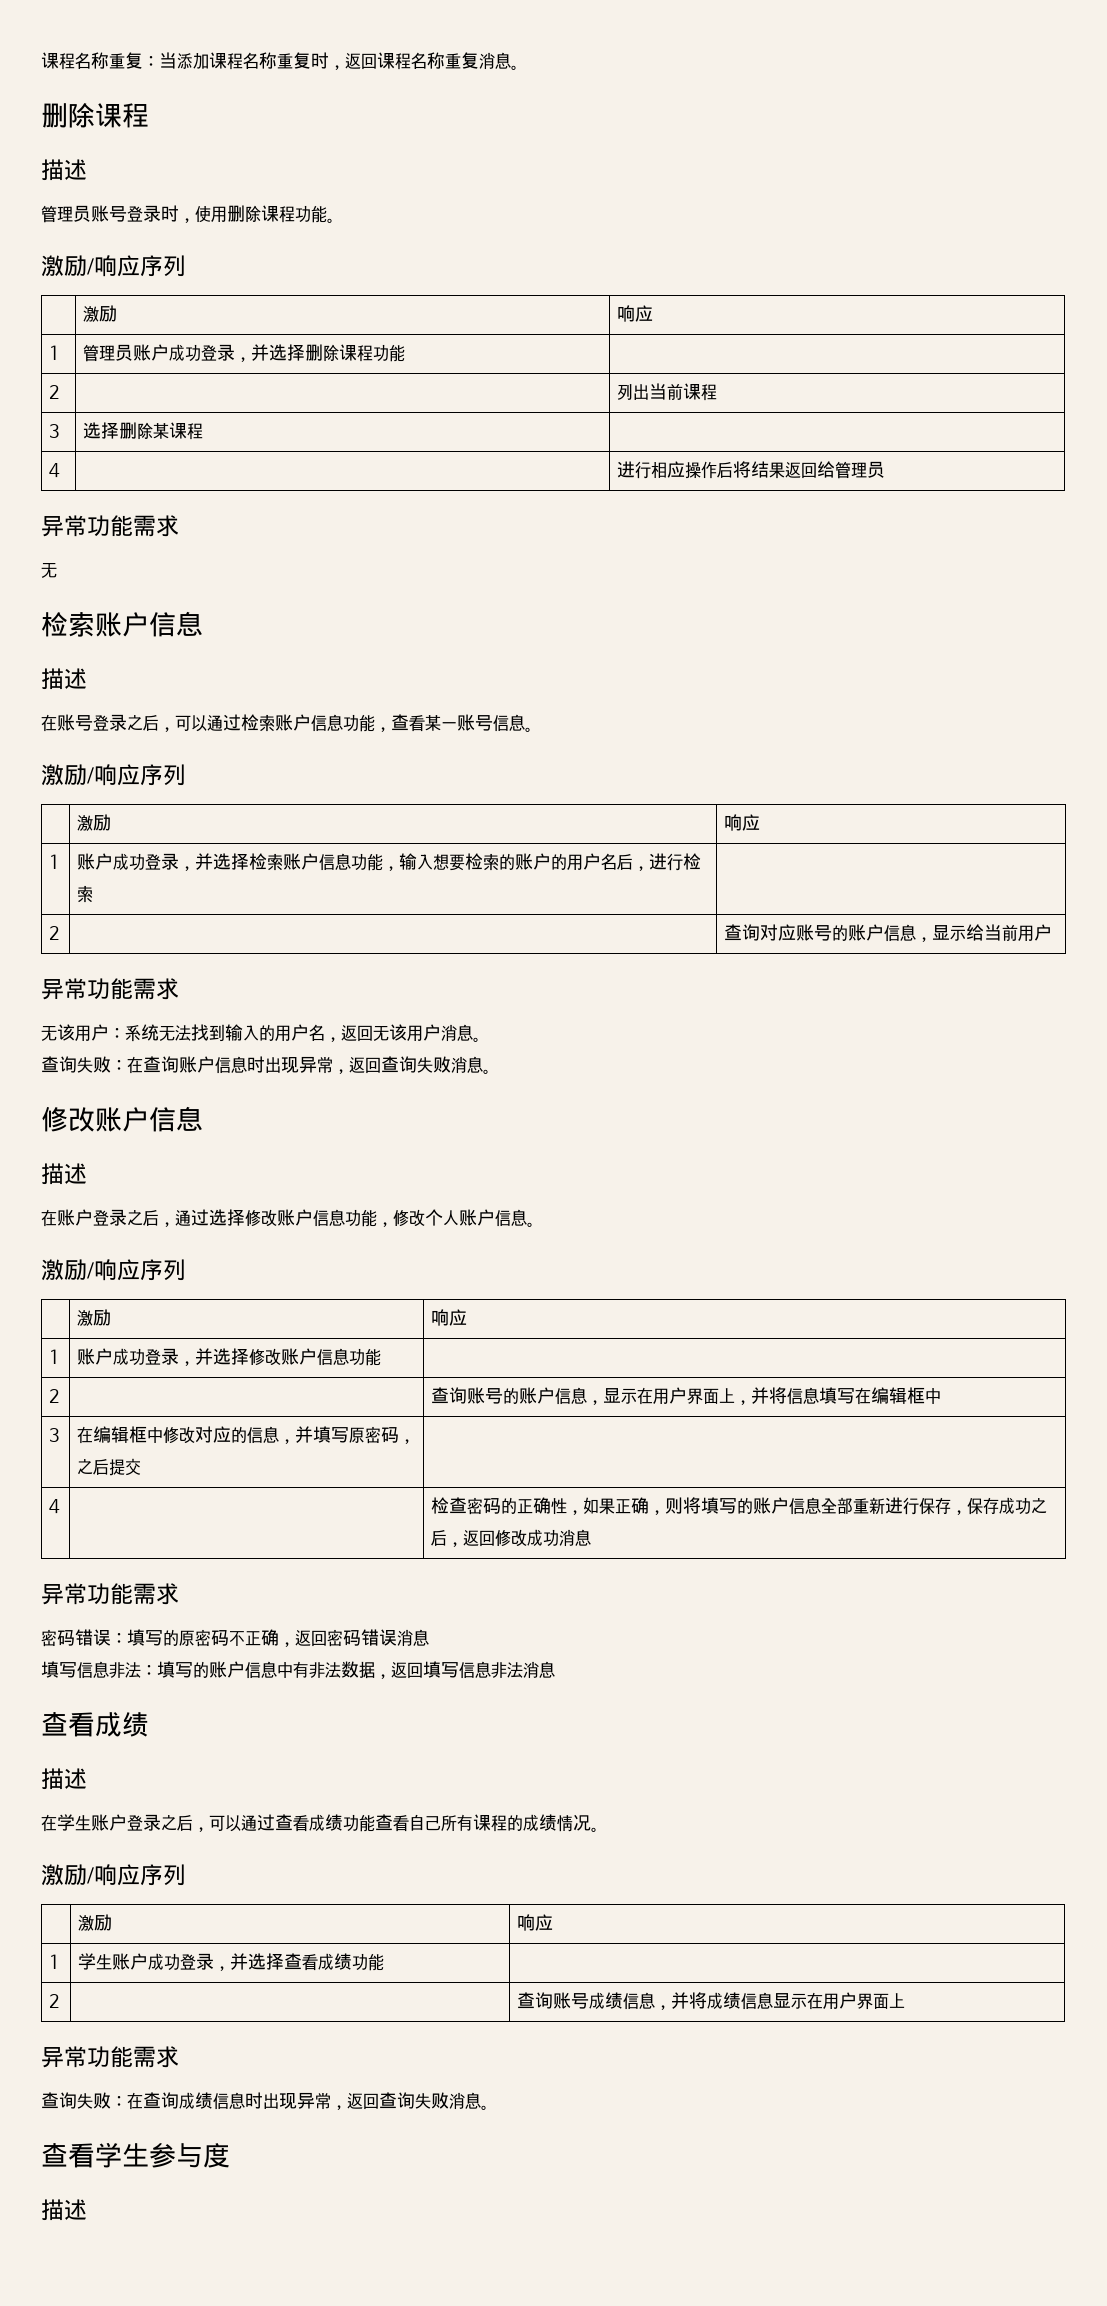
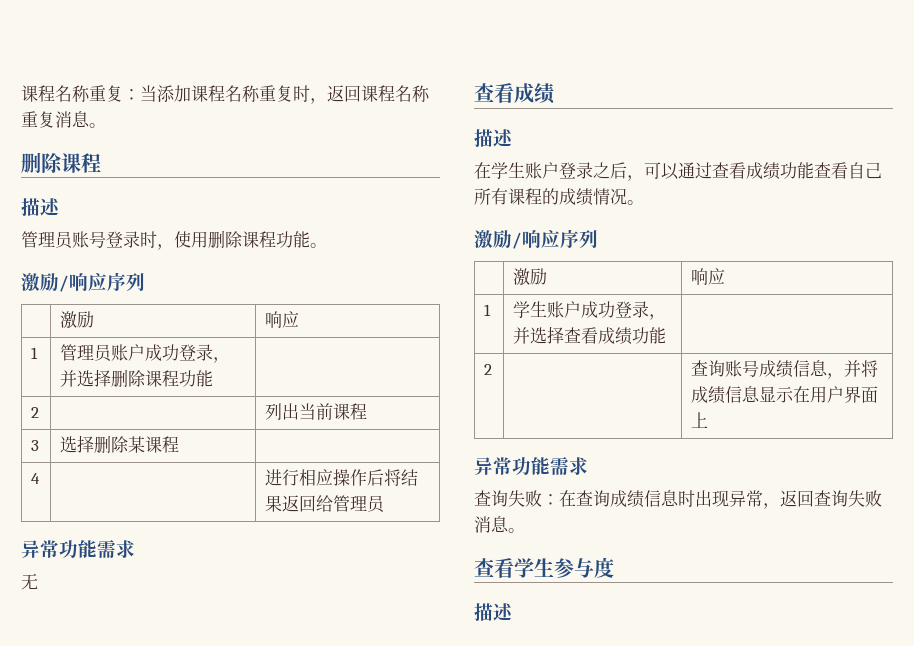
[41,611,203,637] [41,668,87,690] [41,714,533,732] [41,764,186,786] [77,814,112,831] [724,814,761,831] [49,854,61,869] [77,853,702,871] [77,885,94,903] [49,926,61,940] [724,924,1053,942] [41,978,179,1000] [41,1024,481,1042] [41,1056,491,1074] [41,1106,203,1132] [41,1163,87,1185] [41,1209,535,1227] [41,1259,186,1281] [77,1309,112,1326] [431,1309,468,1326] [49,1349,61,1364] [77,1348,382,1366] [49,1389,61,1403] [431,1387,942,1405] [49,1428,61,1442] [77,1426,416,1444] [77,1458,142,1476] [49,1499,61,1514] [431,1497,1048,1515] [431,1529,592,1547] [41,1583,179,1605] [41,1629,429,1647] [41,1661,555,1679] // 检索账户信息 // 描述 // 在账号登录之后，可以通过检索账户信息功能，查看某一账号信息。 // 激励/响应序列 // | 激励 | 响应 // 1 | 账户成功登录，并选择检索账户信息功能，输入想要检索的账户的用户名后，进行检索 | // 2 | | 查询对应账号的账户信息，显示给当前用户 // 异常功能需求 // 无该用户：系统无法找到输入的用户名，返回无该用户消息。 // 查询失败：在查询账户信息时出现异常，返回查询失败消息。 // 修改账户信息 // 描述 // 在账户登录之后，通过选择修改账户信息功能，修改个人账户信息。 // 激励/响应序列 // | 激励 | 响应 // 1 | 账户成功登录，并选择修改账户信息功能 | // 2 | | 查询账号的账户信息，显示在用户界面上，并将信息填写在编辑框中 // 3 | 在编辑框中修改对应的信息，并填写原密码，之后提交 | // 4 | | 检查密码的正确性，如果正确，则将填写的账户信息全部重新进行保存，保存成功之后，返回修改成功消息 // 异常功能需求 // 密码错误：填写的原密码不正确，返回密码错误消息 // 填写信息非法：填写的账户信息中有非法数据，返回填写信息非法消息 -> (38, 581) none

